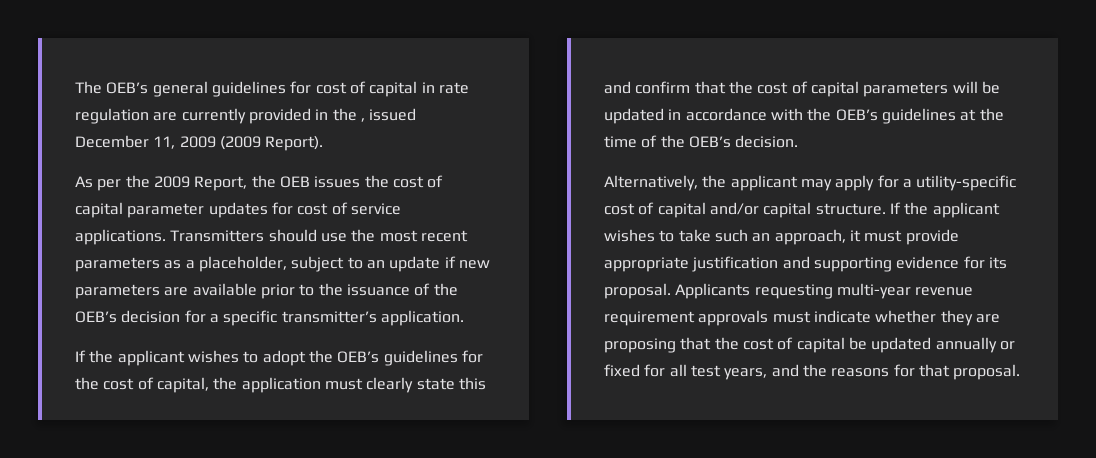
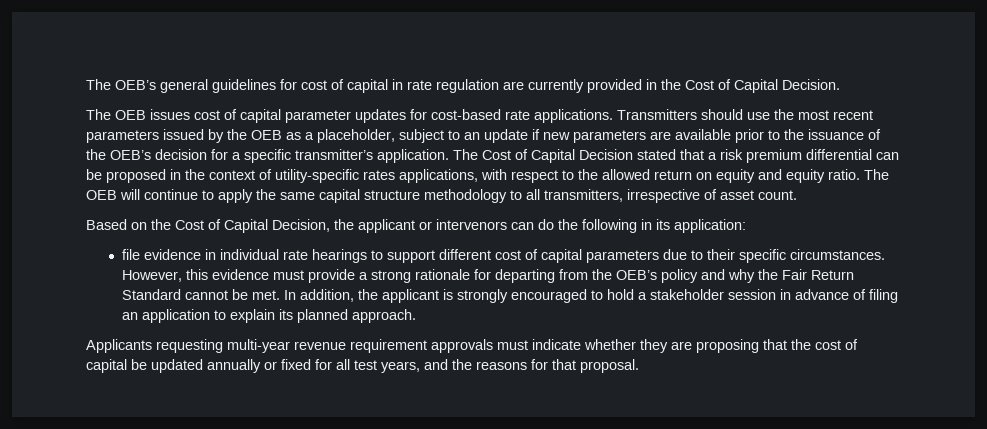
[360,108,417,122] [75,135,324,151] [75,175,276,191] , issued December 11, 2009 (2009 Report). // As per the 2009 Report, the -> [685,79,840,93] [86,109,111,120] Cost of Capital Decision. // The
[364,175,389,188] the -> (190, 114) none
[297,202,401,215] cost of service -> [431,109,530,120] cost-based rate
(160, 264) none -> [163,129,282,143] issued by the OEB
[75,350,483,366] [75,377,486,393] [604,81,1000,97] [604,108,1004,124] [604,135,799,148] [604,175,1017,191] [604,202,1000,218] [604,229,959,245] [604,256,1007,272] [604,283,671,299] // If the applicant wishes to adopt the OEB’s guidelines for the cost of capital, the application must clearly state this and confirm that the cost of capital parameters will be updated in accordance with the OEB’s guidelines at the time of the OEB’s decision. // Alternatively, the applicant may apply for a utility-specific cost of capital and/or capital structure. If the applicant wishes to take such an approach, it must provide appropriate justification and supporting evidence for its proposal. -> [453,149,899,163] [86,169,889,183] [86,189,797,203] [86,219,746,233] [122,249,886,263] [122,269,855,283] [122,289,899,303] [122,309,417,323] The Cost of Capital Decision stated that a risk premium differential can be proposed in the context of utility-specific rates applications, with respect to the allowed return on equity and equity ratio. The OEB will continue to apply the same capital structure methodology to all transmitters, irrespective of asset count. // Based on the Cost of Capital Decision, the applicant or intervenors can do the following in its application: // file evidence in individual rate hearings to support different cost of capital parameters due to their specific circumstances. However, this evidence must provide a strong rationale for departing from the OEB’s policy and why the Fair Return Standard cannot be met. In addition, the applicant is strongly encouraged to hold a stakeholder session in advance of filing an application to explain its planned approach. //

